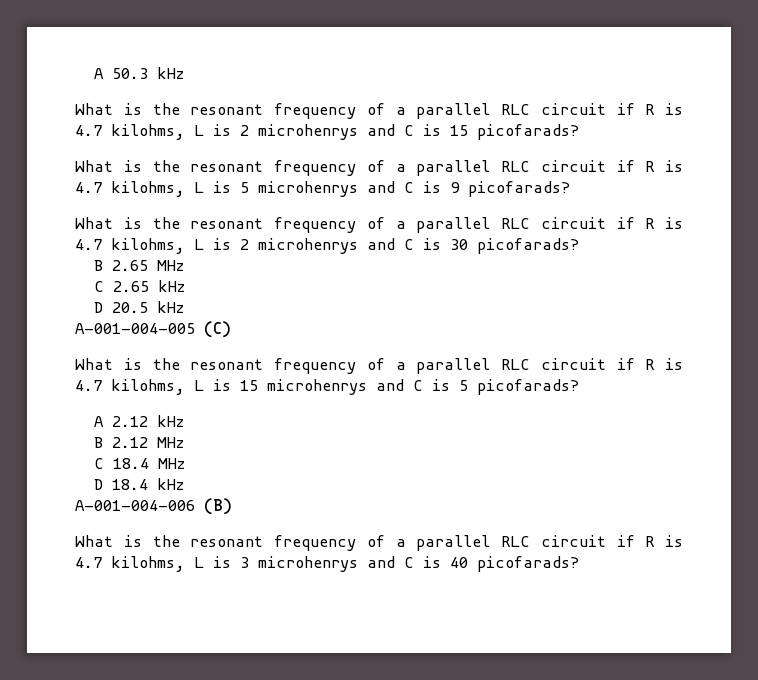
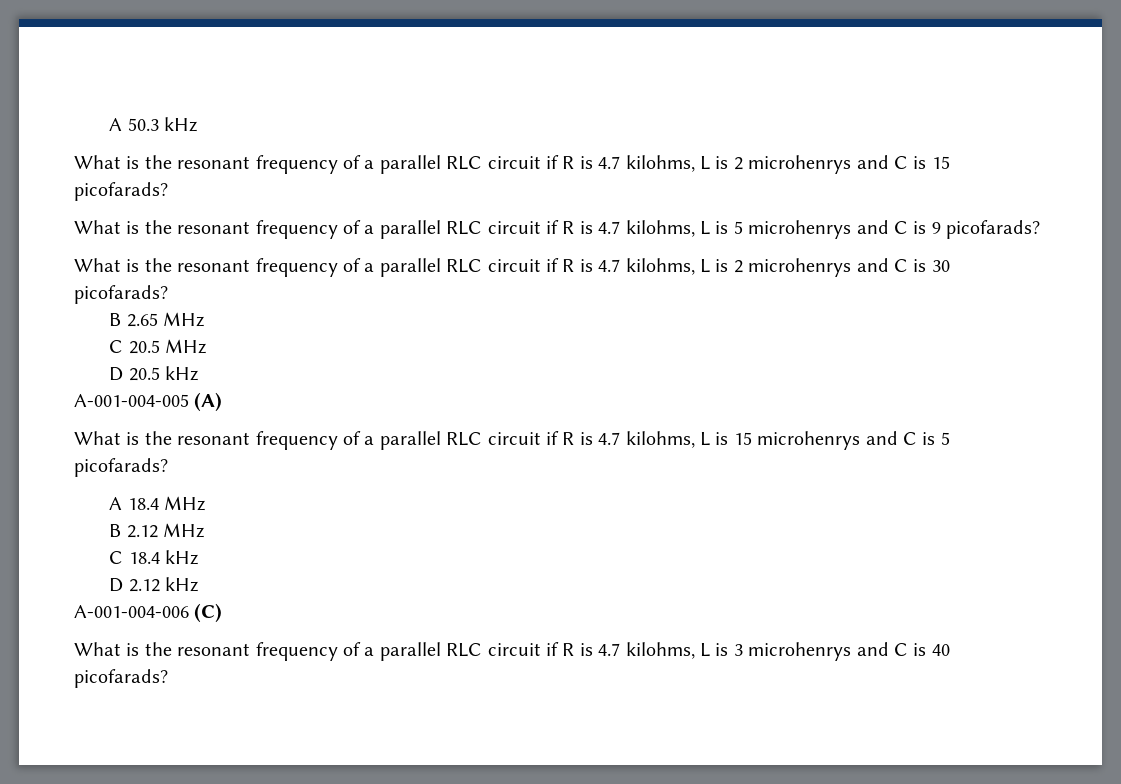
[112,280,185,292] 2.65 kHz -> [128,339,207,354] 20.5 MHz
[204,321,231,338] (C) -> [194,392,223,412] (A)
[111,415,184,427] 2.12 kHz -> [127,496,206,511] 18.4 MHz
[157,458,185,469] [93,479,148,490] MHz // D 18.4 -> [165,550,199,565] [109,578,160,592] kHz // D 2.12
[204,498,232,515] (B) -> [194,603,223,623] (C)

